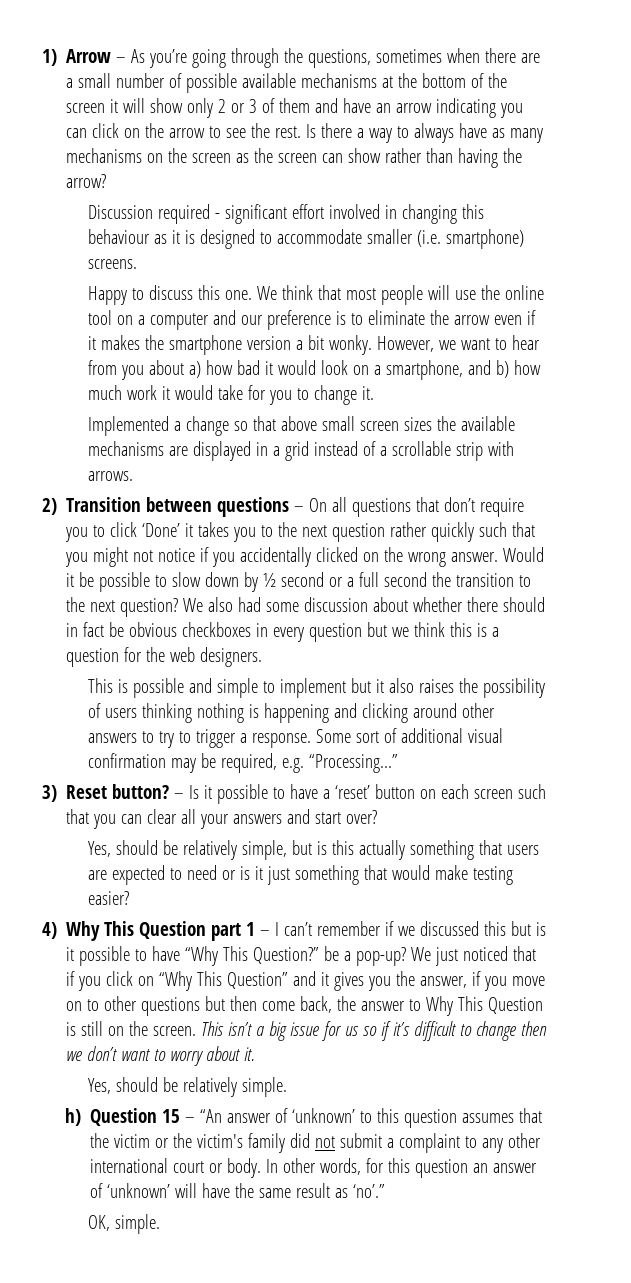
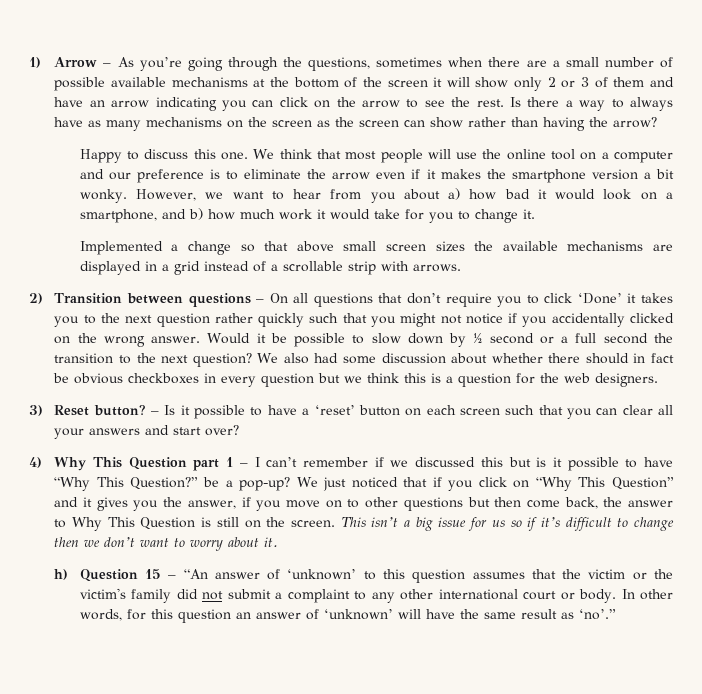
[88,204,485,224] [88,229,525,249] [88,259,138,269] // Discussion required - significant effort involved in changing this behaviour as it is designed to accommodate smaller (i.e. smartphone) screens. -> (658, 122) none
[88,678,546,698] [88,703,496,723] [88,728,504,748] [88,753,399,773] // This is possible and simple to implement but it also raises the possibility of users thinking nothing is happening and clicking around other answers to try to trigger a response. Some sort of additional visual confirmation may be required, e.g. “Processing...” -> (659, 380) none
[88,840,540,860] [88,865,514,885] [88,891,130,905] // Yes, should be relatively simple, but is this actually something that users are expected to need or is it just something that would make testing easier? -> (240, 430) none
[88,1077,288,1097] // Yes, should be relatively simple. -> (279, 542) none
[88,1214,161,1234] // OK, simple. -> (616, 614) none

